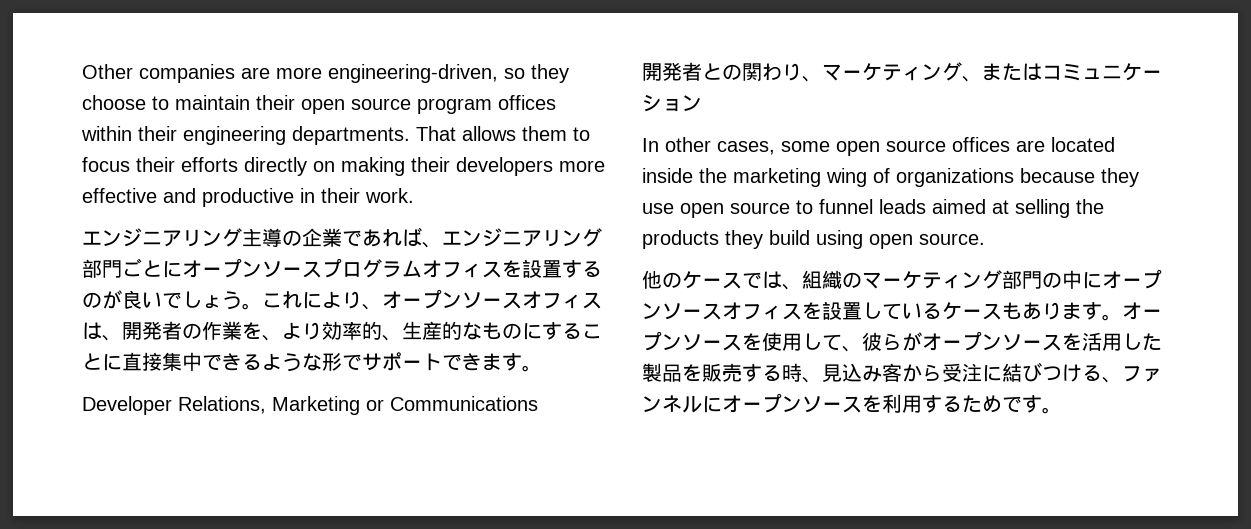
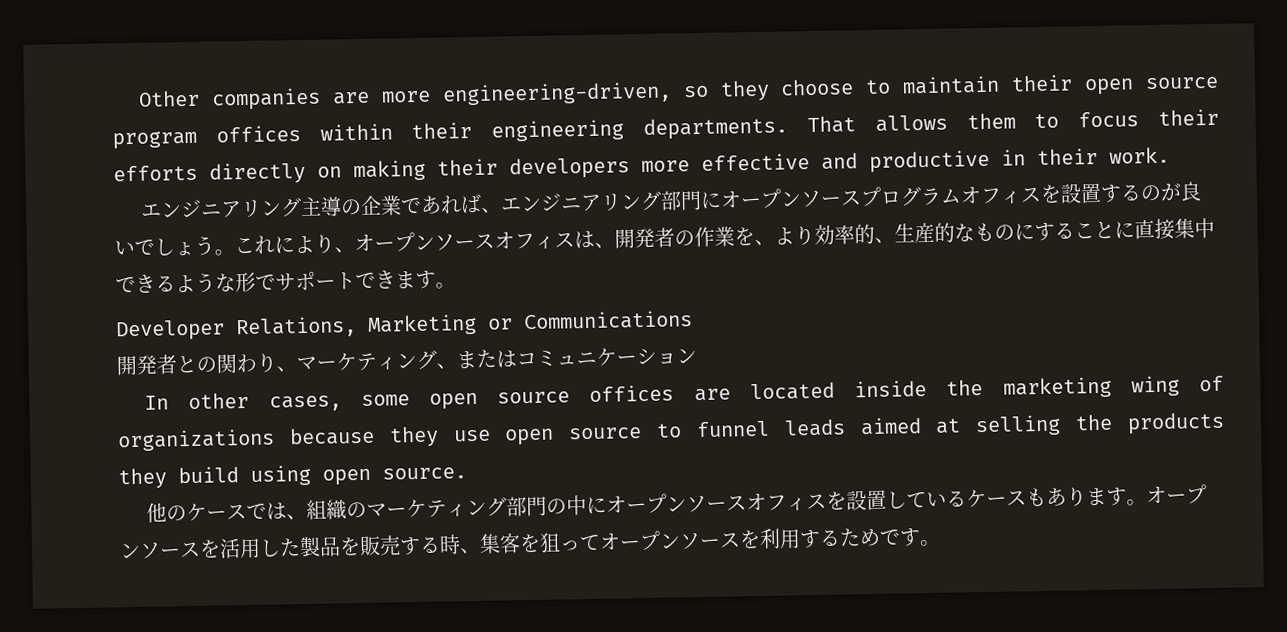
[122,258,162,277] ごと -> (703, 200) none
[762,331,1082,352] 使用して、彼らがオープンソースを -> (221, 548) none
[822,362,1162,383] [642,395,722,413] 見込み客から受注に結びつける、ファンネルに -> [479,532,601,554] 集客を狙って

